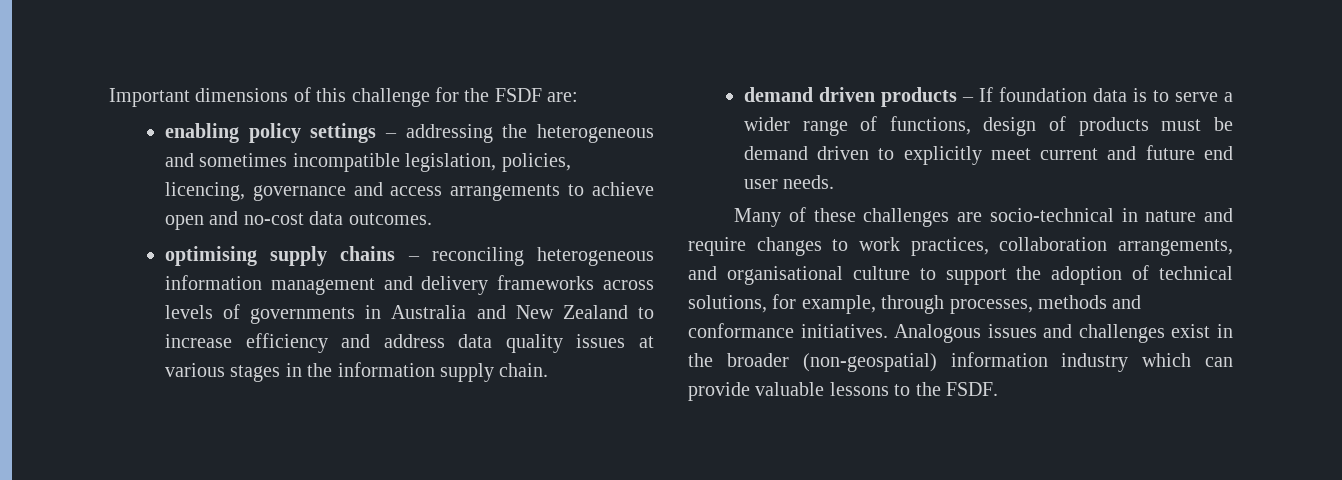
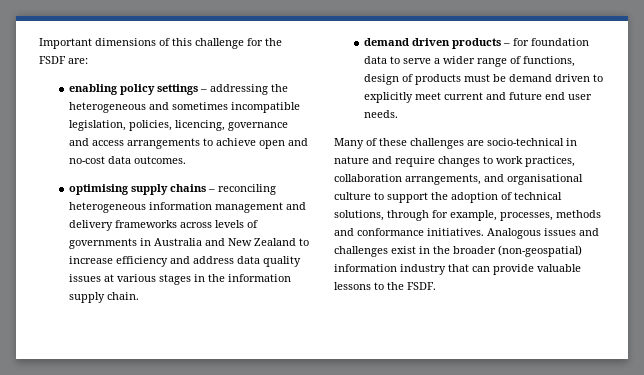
[978,87,993,102] If -> [513,38,530,46] for
[1132,88,1147,102] is -> (388, 60) none
(767, 304) none -> [387,210,429,221] through
[881,295,945,314] through -> (497, 215) none
[1142,353,1192,367] which -> [448,264,469,272] that

